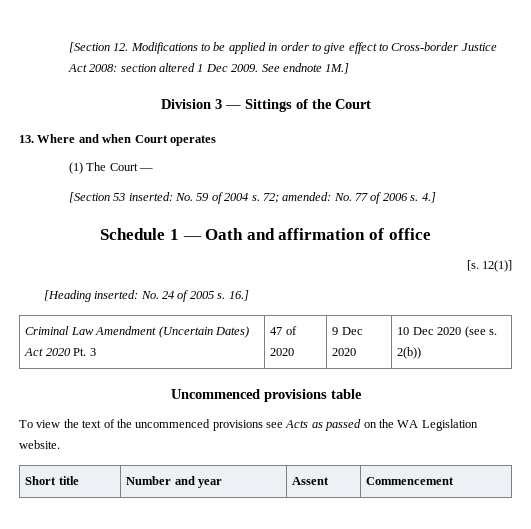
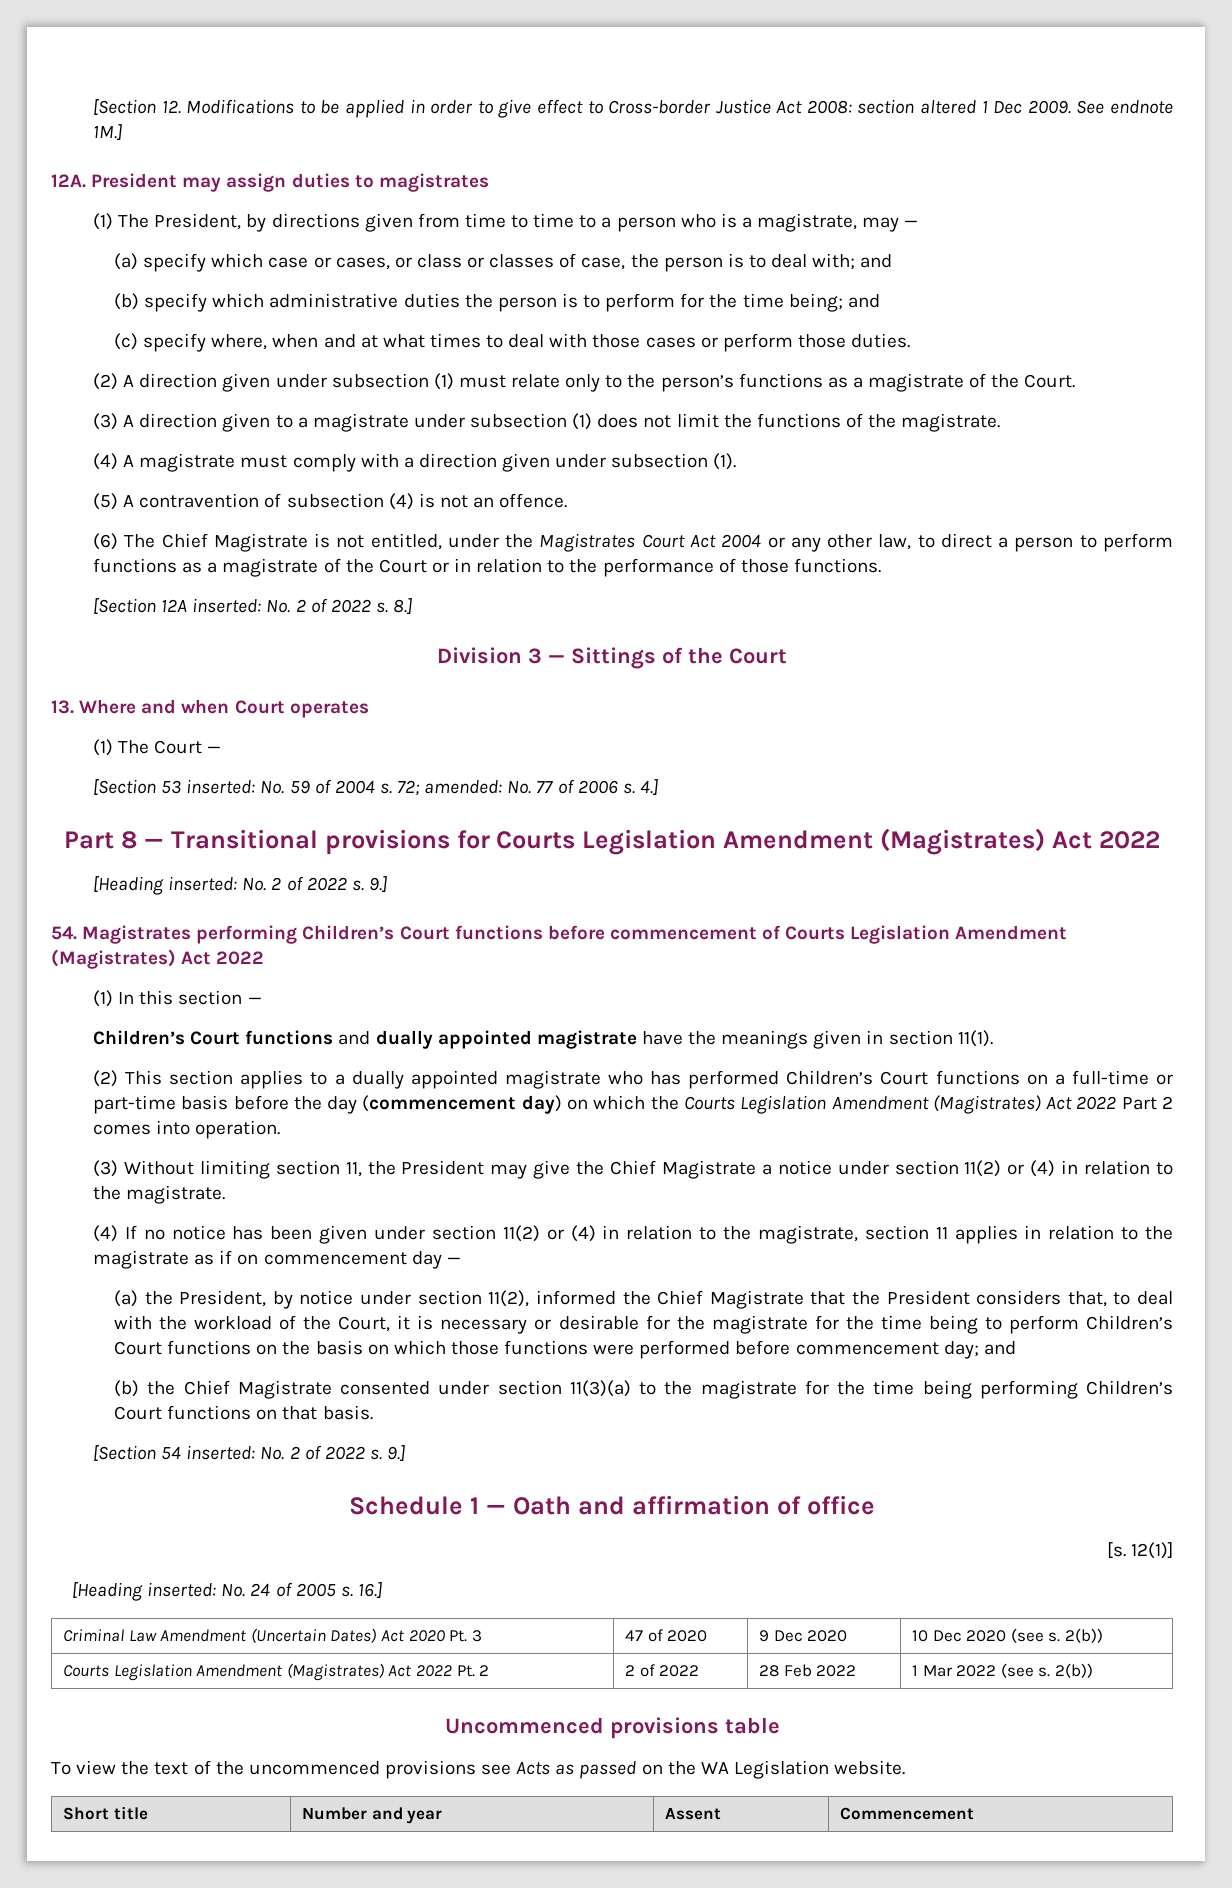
(350, 68) none -> [51,173,489,192] [93,213,919,232] [114,253,893,272] [114,293,880,312] [114,333,911,352] [93,373,1076,392] [93,413,1001,432] [93,453,737,472] [93,493,568,510] [93,533,1174,552] [93,558,881,577] [93,598,413,614] // 12A. President may assign duties to magistrates // (1) The President, by directions given from time to time to a person who is a magistrate, may — // (a) specify which case or cases, or class or classes of case, the person is to deal with; and // (b) specify which administrative duties the person is to perform for the time being; and // (c) specify where, when and at what times to deal with those cases or perform those duties. // (2) A direction given under subsection (1) must relate only to the person’s functions as a magistrate of the Court. // (3) A direction given to a magistrate under subsection (1) does not limit the functions of the magistrate. // (4) A magistrate must comply with a direction given under subsection (1). // (5) A contravention of subsection (4) is not an offence. // (6) The Chief Magistrate is not entitled, under the Magistrates Court Act 2004 or any other law, to direct a person to perform functions as a magistrate of the Court or in relation to the performance of those functions. // [Section 12A inserted: No. 2 of 2022 s. 8.]
(436, 197) none -> [64,828,1160,855] [93,876,387,895] [51,925,1068,944] [51,949,265,969] [93,990,262,1007] [93,1030,993,1049] [93,1070,1173,1089] [93,1095,1173,1114] [93,1120,281,1139] [93,1160,1173,1179] [93,1185,226,1204] [93,1225,1173,1244] [93,1250,461,1269] [114,1290,1173,1309] [114,1315,1173,1334] [114,1340,1016,1359] [114,1380,1173,1399] [114,1405,373,1420] [93,1445,406,1461] // Part 8 — Transitional provisions for Courts Legislation Amendment (Magistrates) Act 2022 // [Heading inserted: No. 2 of 2022 s. 9.] // 54. Magistrates performing Children’s Court functions before commencement of Courts Legislation Amendment (Magistrates) Act 2022 // (1) In this section — // Children’s Court functions and dually appointed magistrate have the meanings given in section 11(1). // (2) This section applies to a dually appointed magistrate who has performed Children’s Court functions on a full-time or part-time basis before the day (commencement day) on which the Courts Legislation Amendment (Magistrates) Act 2022 Part 2 comes into operation. // (3) Without limiting section 11, the President may give the Chief Magistrate a notice under section 11(2) or (4) in relation to the magistrate. // (4) If no notice has been given under section 11(2) or (4) in relation to the magistrate, section 11 applies in relation to the magistrate as if on commencement day — // (a) the President, by notice under section 11(2), informed the Chief Magistrate that the President considers that, to deal with the workload of the Court, it is necessary or desirable for the magistrate for the time being to perform Children’s Court functions on the basis on which those functions were performed before commencement day; and // (b) the Chief Magistrate consented under section 11(3)(a) to the magistrate for the time being performing Children’s Court functions on that basis. // [Section 54 inserted: No. 2 of 2022 s. 9.]
(422, 353) none -> [62,1663,490,1681] [624,1664,700,1677] [758,1664,857,1677] [911,1663,1093,1678] // Courts Legislation Amendment (Magistrates) Act 2022 Pt. 2 | 2 of 2022 | 28 Feb 2022 | 1 Mar 2022 (see s. 2(b))

